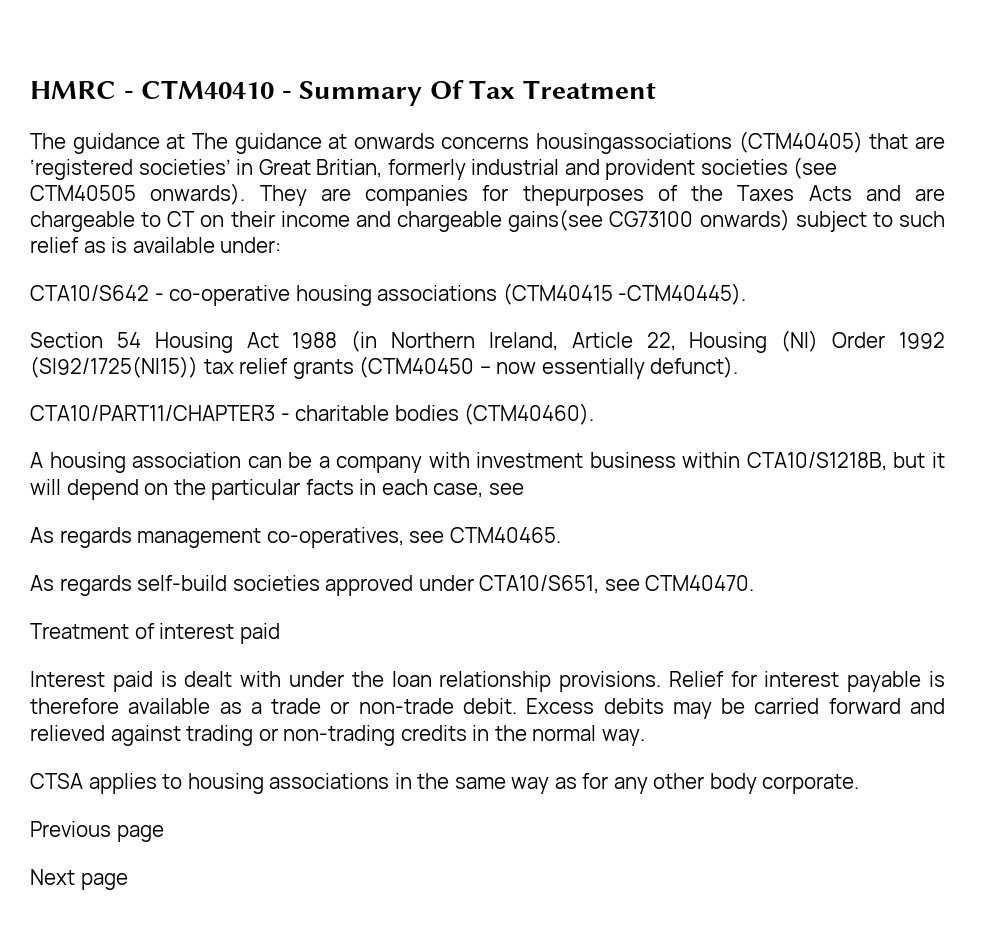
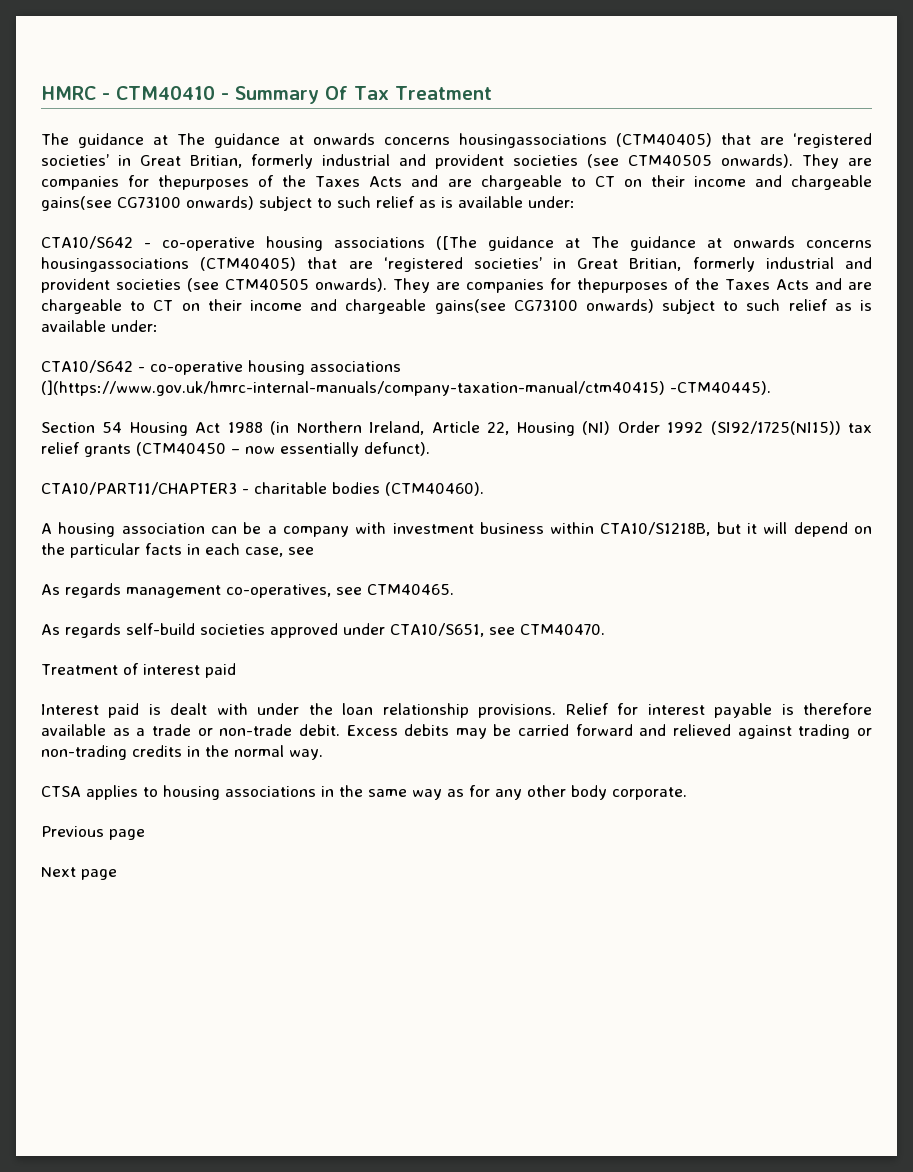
[502,283,613,305] (CTM40415 -> [435,236,873,251] [41,257,872,272] [41,278,872,293] [41,299,872,314] [41,320,158,332] [41,360,401,375] [41,380,665,396] ([The guidance at The guidance at onwards concerns housingassociations (CTM40405) that are ‘registered societies’ in Great Britian, formerly industrial and provident societies (see CTM40505 onwards). They are companies for thepurposes of the Taxes Acts and are chargeable to CT on their income and chargeable gains(see CG73100 onwards) subject to such relief as is available under: // CTA10/S642 - co-operative housing associations (](https://www.gov.uk/hmrc-internal-manuals/company-taxation-manual/ctm40415)

